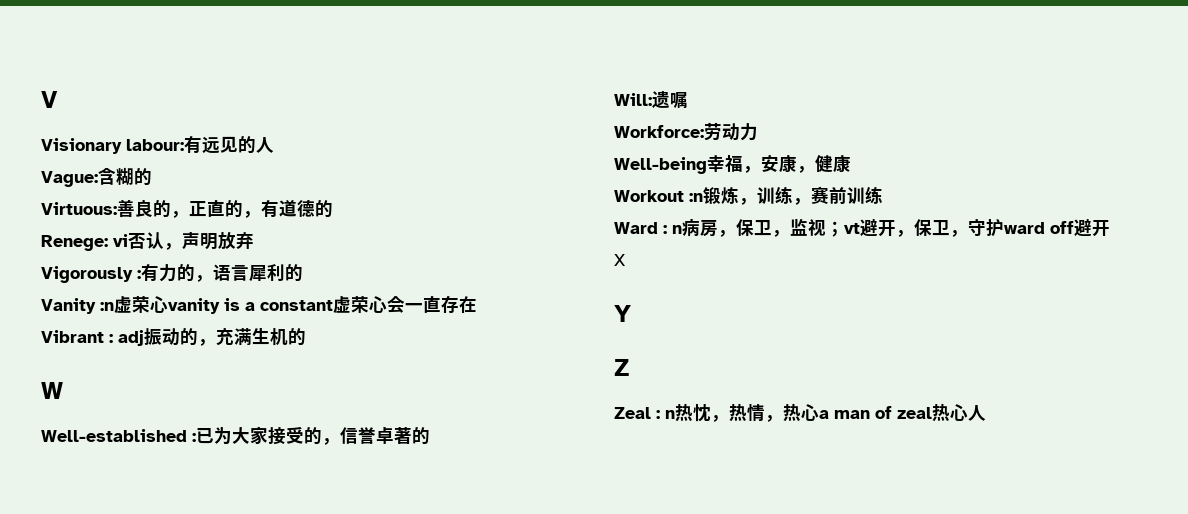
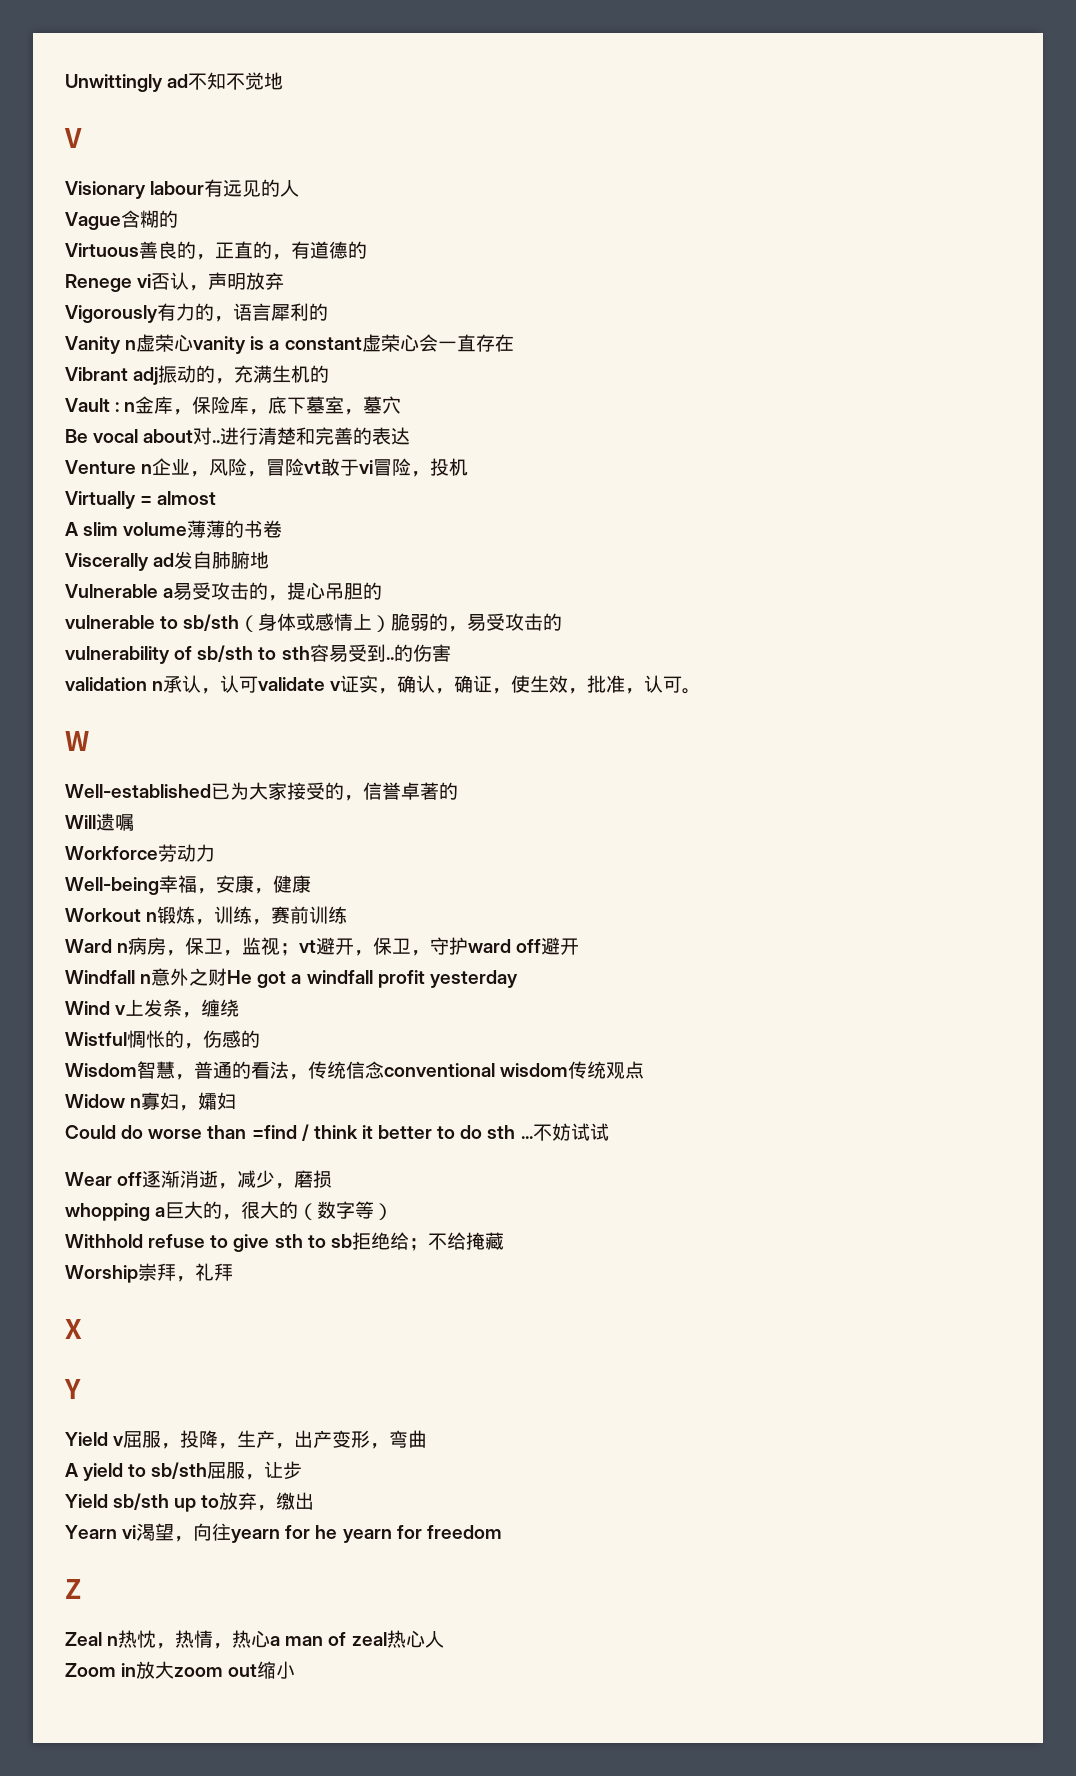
(41, 99) none -> [65,72,284,92] Unwittingly ad不知不觉地 //
[126,139,184,151] labour: -> [150,181,205,195] labour
[41,171,98,187] Vague: -> [65,212,121,230] Vague
[41,202,117,215] Virtuous: -> [65,243,139,257] Virtuous
[41,235,108,251] Renege: -> [65,274,132,292] Renege
[137,270,141,279] : -> (158, 314) none
[100,302,114,311] :n -> [125,340,137,350] n
[109,334,113,343] : -> (128, 374) none
(306, 336) none -> [65,396,402,415] [65,427,411,445] [65,458,469,477] [65,491,217,509] [65,520,283,538] [65,551,270,571] [65,582,383,601] [65,613,563,632] [65,644,451,664] [65,675,702,694] // Vault : n金库，保险库，底下墓室，墓穴 // Be vocal about对..进行清楚和完善的表达 // Venture n企业，风险，冒险vt敢于vi冒险，投机 // Virtually = almost // A slim volume薄薄的书卷 // Viscerally ad发自肺腑地 // Vulnerable a易受攻击的，提心吊胆的 // vulnerable to sb/sth（身体或感情上）脆弱的，易受攻击的 // vulnerability of sb/sth to sth容易受到..的伤害 // validation n承认，认可validate v证实，确认，确证，使生效，批准，认可。
[192,433,196,442] : -> (211, 791) none
[614,93,652,106] Will: -> [65,815,96,829] Will
[614,125,704,138] Workforce: -> [65,846,158,860] Workforce
[689,193,703,202] :n -> [146,912,158,922] n
[663,225,667,234] : -> (112, 946) none
[614,254,626,266] [614,305,631,322] X // Y -> [65,968,518,988] [65,999,240,1018] [65,1030,260,1049] [65,1061,645,1080] [65,1092,237,1111] [65,1123,609,1141] [65,1170,333,1189] [65,1201,394,1221] [65,1232,504,1252] [65,1263,233,1283] [65,1319,82,1339] [64,1379,81,1399] [65,1430,428,1449] [65,1461,303,1481] [65,1492,315,1512] [65,1523,502,1543] Windfall n意外之财He got a windfall profit yesterday // Wind v上发条，缠绕 // Wistful惆怅的，伤感的 // Wisdom智慧，普通的看法，传统信念conventional wisdom传统观点 // Widow n寡妇，孀妇 // Could do worse than =find / think it better to do sth ...不妨试试 // Wear off逐渐消逝，减少，磨损 // whopping a巨大的，很大的（数字等） // Withhold refuse to give sth to sb拒绝给；不给掩藏 // Worship崇拜，礼拜 // X // Y // Yield v屈服，投降，生产，出产变形，弯曲 // A yield to sb/sth屈服，让步 // Yield sb/sth up to放弃，缴出 // Yearn vi渴望，向往yearn for he yearn for freedom
[656,410,660,419] : -> (102, 1639) none
(986, 413) none -> [65,1661,296,1679] // Zoom in放大zoom out缩小

